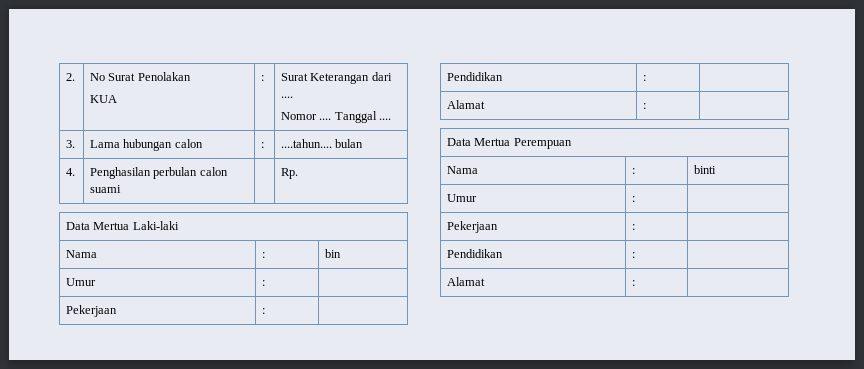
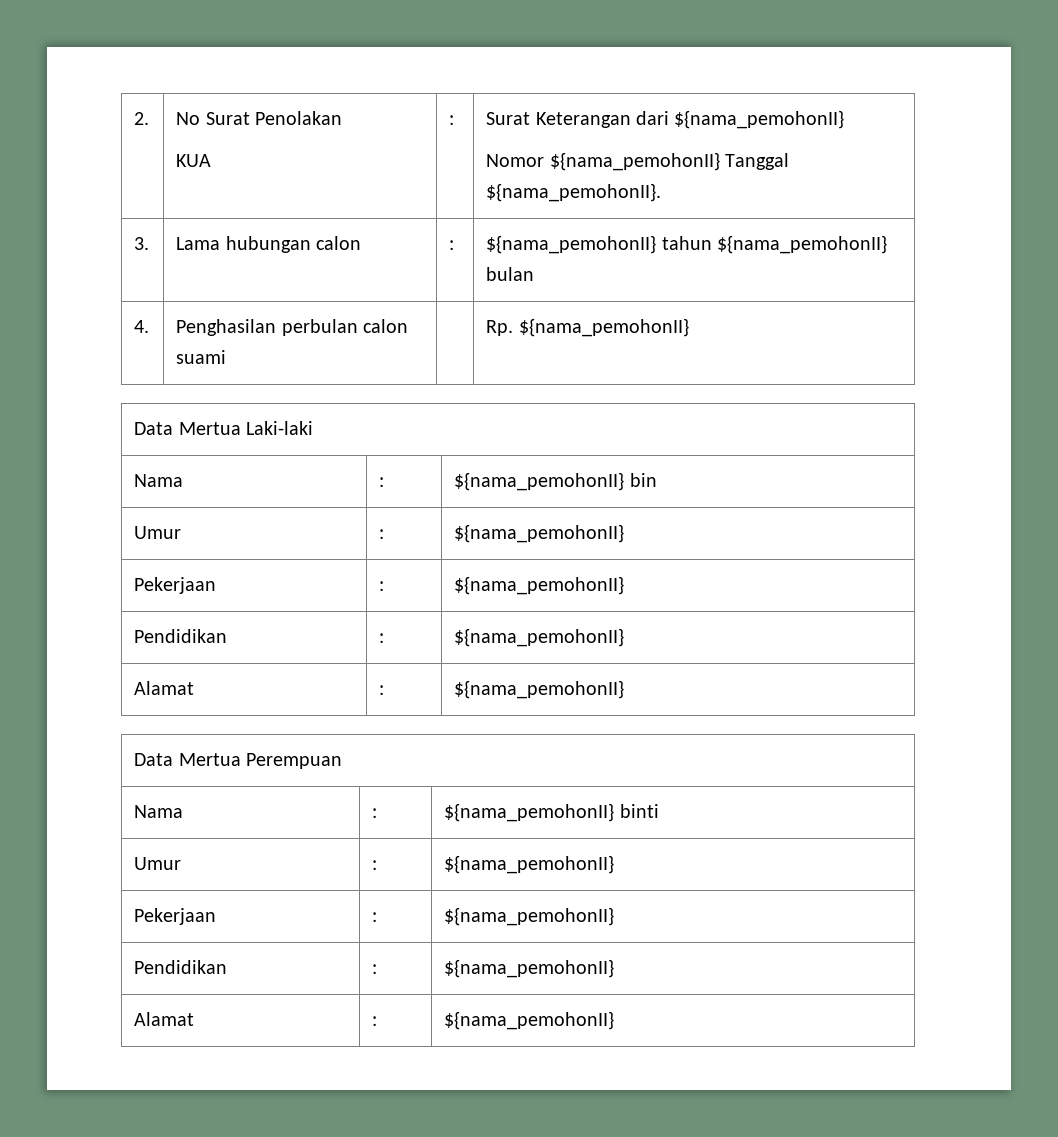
[281,96,294,98] .... -> [674,110,845,129] ${nama_pemohonII}
[319,111,392,123] .... Tanggal .... -> [549,152,789,171] [486,183,662,202] ${nama_pemohonII} Tanggal ${nama_pemohonII}.
[281,139,333,148] ....tahun.... -> [486,235,887,254] ${nama_pemohonII} tahun ${nama_pemohonII}
(299, 173) none -> [518,318,689,337] ${nama_pemohonII}
(266, 255) none -> [454,472,625,491] ${nama_pemohonII}
[66,305,118,317] [262,308,266,314] [447,72,504,81] [643,75,647,81] [447,100,486,109] [643,103,647,109] // Pekerjaan | : | // Pendidikan | : | // Alamat | : | -> [454,524,625,543] [134,577,217,594] [379,581,385,591] [454,576,625,595] [134,629,228,643] [379,633,385,643] [454,628,625,647] [134,681,195,695] [379,685,385,695] [454,680,625,699] ${nama_pemohonII} // Pekerjaan | : | ${nama_pemohonII} // Pendidikan | : | ${nama_pemohonII} // Alamat | : | ${nama_pemohonII}
(636, 171) none -> [444,803,615,822] ${nama_pemohonII}
[447,221,499,233] [632,224,636,230] [447,249,504,258] [632,252,636,258] [447,277,486,286] [632,280,636,286] // Pekerjaan | : | // Pendidikan | : | // Alamat | : | -> [444,855,615,874] [134,908,217,925] [372,912,378,922] [444,907,615,926] [134,960,228,974] [372,964,378,974] [444,959,615,978] [134,1012,195,1026] [372,1016,378,1026] [444,1011,615,1030] ${nama_pemohonII} // Pekerjaan | : | ${nama_pemohonII} // Pendidikan | : | ${nama_pemohonII} // Alamat | : | ${nama_pemohonII}

